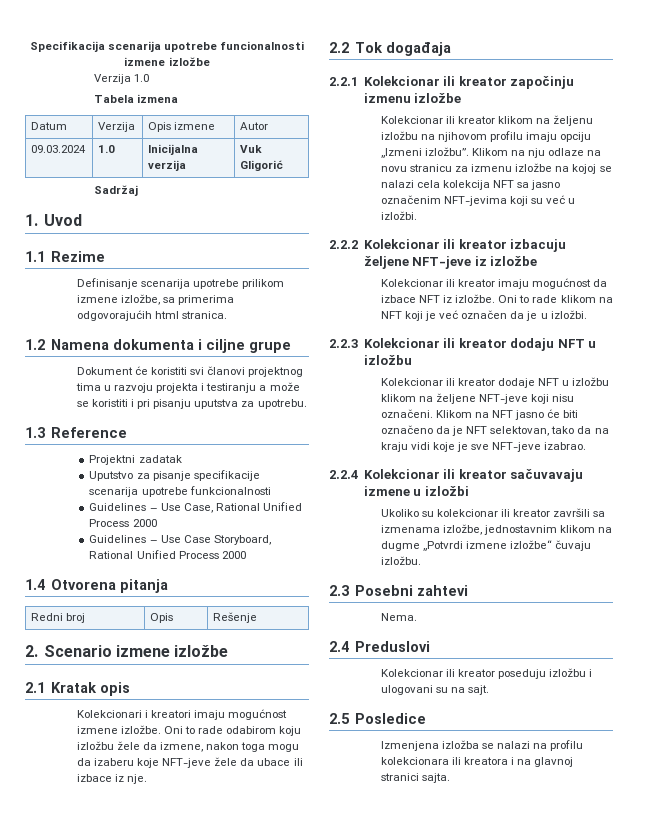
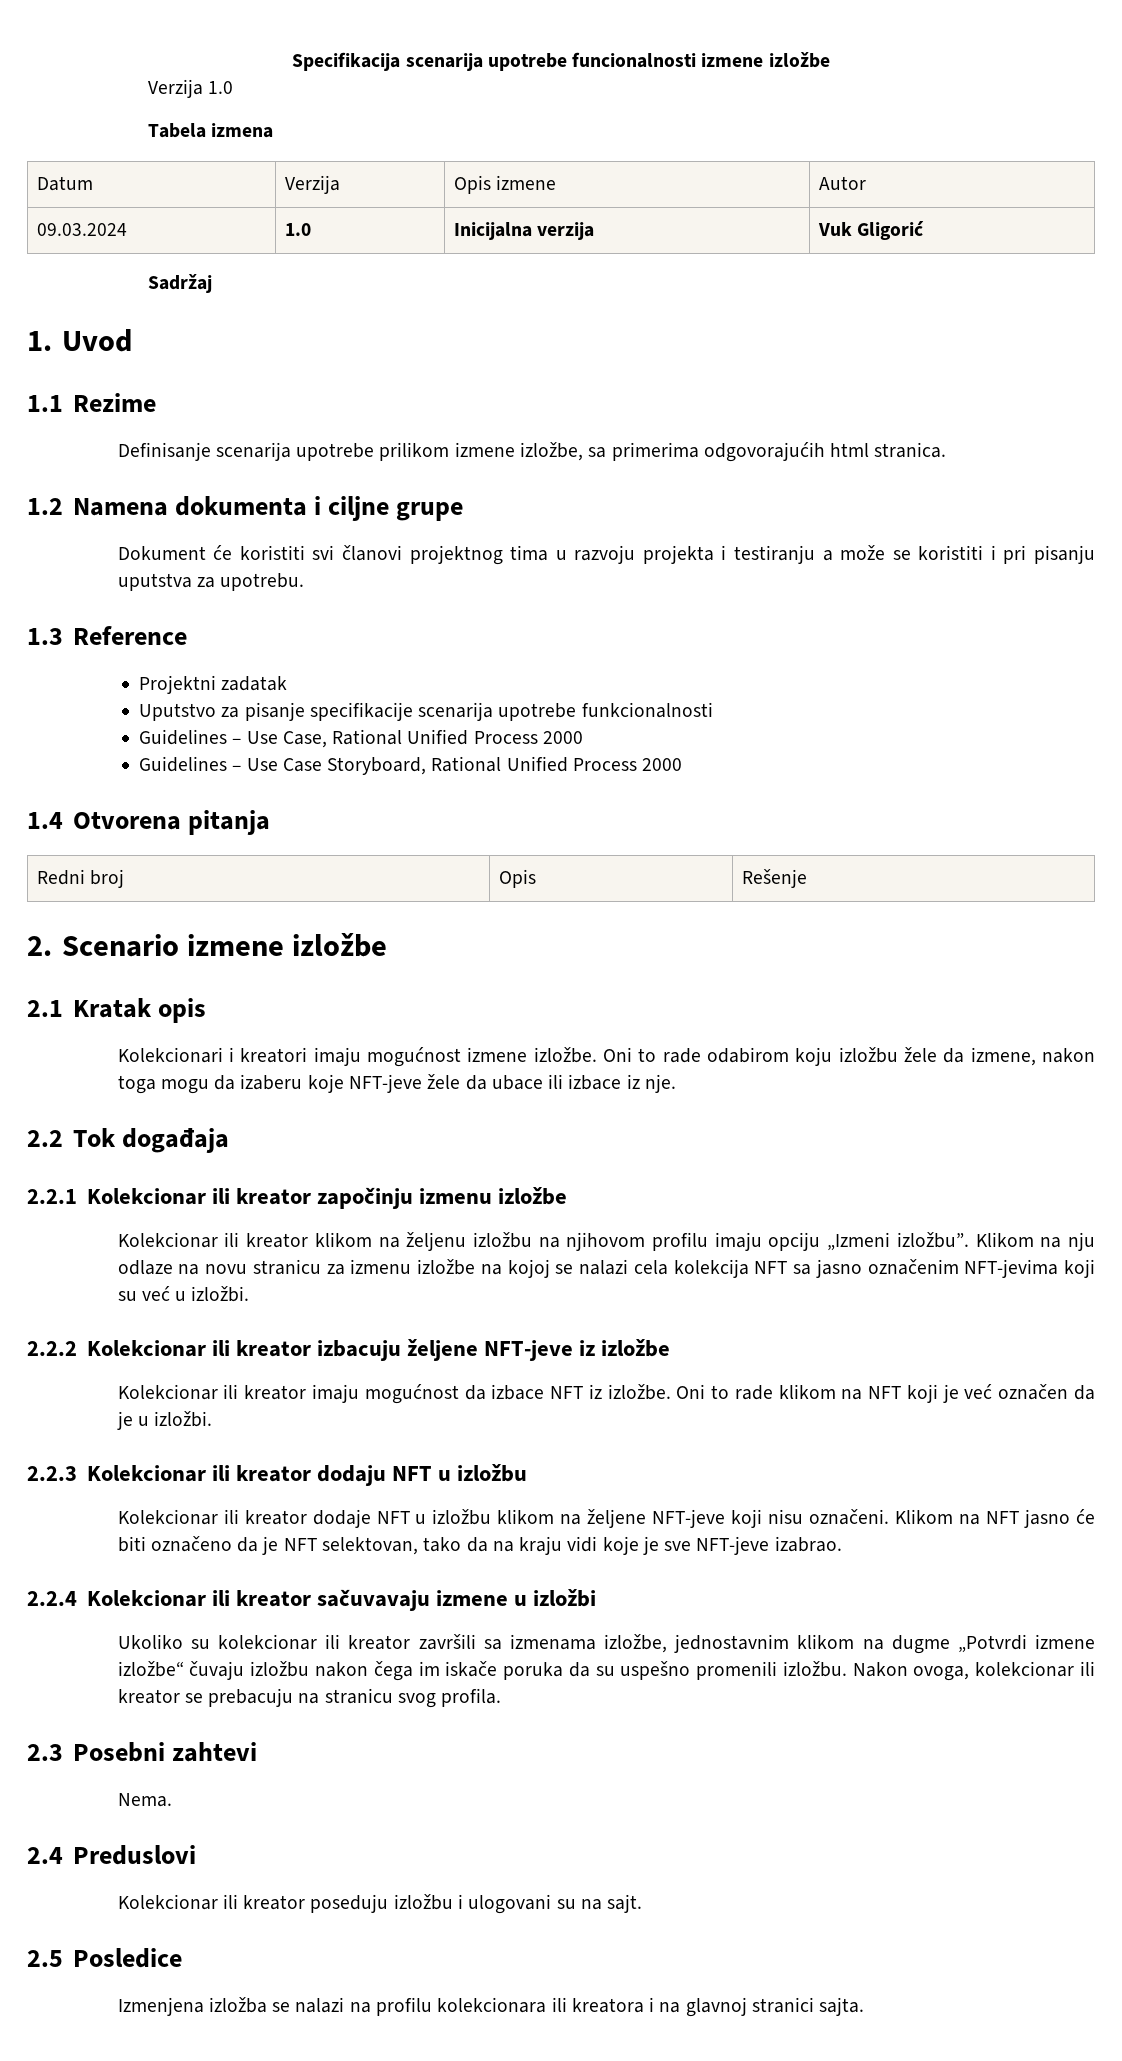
[380,556,421,565] izložbu. -> [250,1661,1095,1681] [117,1688,502,1708] izložbu nakon čega im iskače poruka da su uspešno promenili izložbu. Nakon ovoga, kolekcionar ili kreator se prebacuju na stranicu svog profila.

